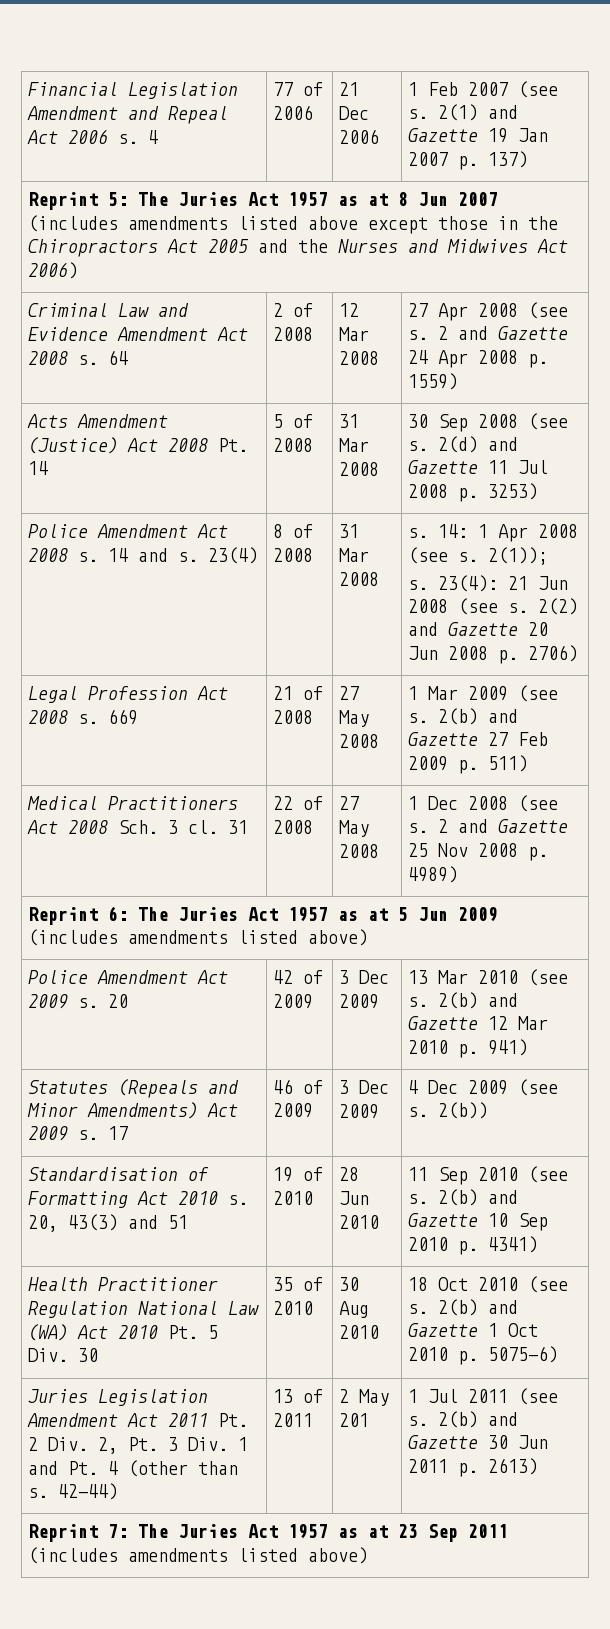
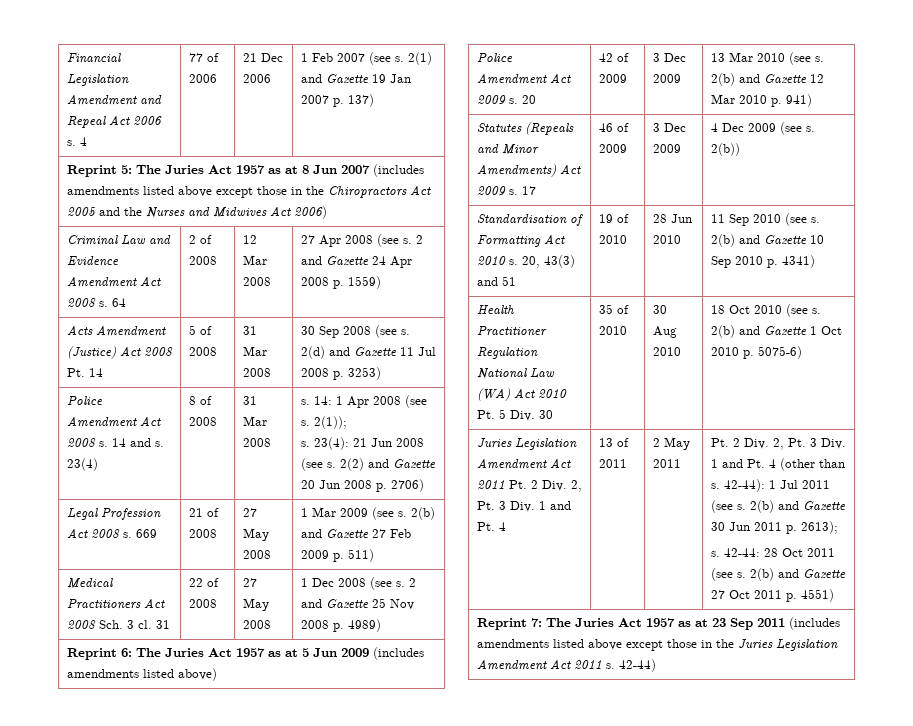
[128,1460,239,1477] [28,1483,119,1500] (other than s. 42-44) -> (506, 526) none
[339,1413,370,1427] 201 | -> [652,459,681,468] [710,438,846,450] [710,458,845,471] [710,479,765,492] 2011 | Pt. 2 Div. 2, Pt. 3 Div. 1 and Pt. 4 (other than s. 42-44):
[488,1458,539,1475] 2613) -> [800,521,838,534] [710,548,835,557] [710,568,846,581] [710,589,834,602] 2613); // s. 42-44: 28 Oct 2011 (see s. 2(b) and Gazette 27 Oct 2011 p. 4551)
[308,1547,369,1564] above) -> [587,639,838,651] [476,659,656,672] above except those in the Juries Legislation Amendment Act 2011 s. 42-44)

